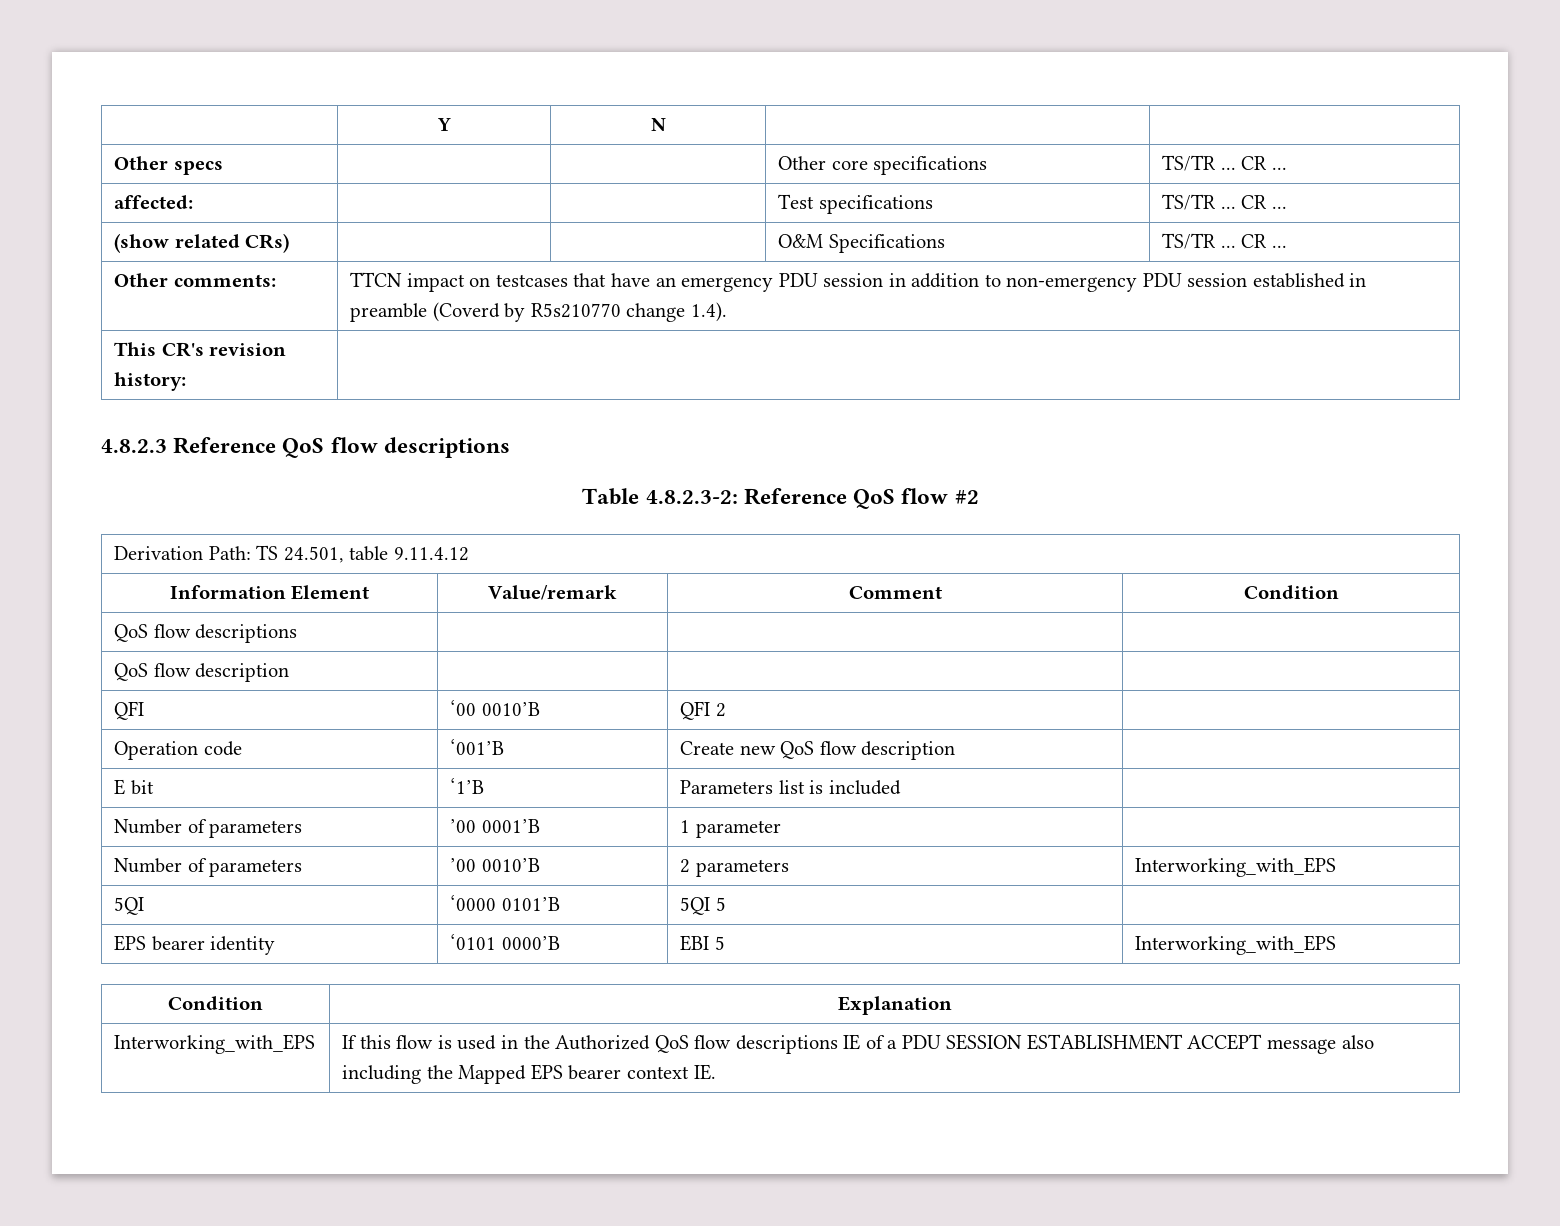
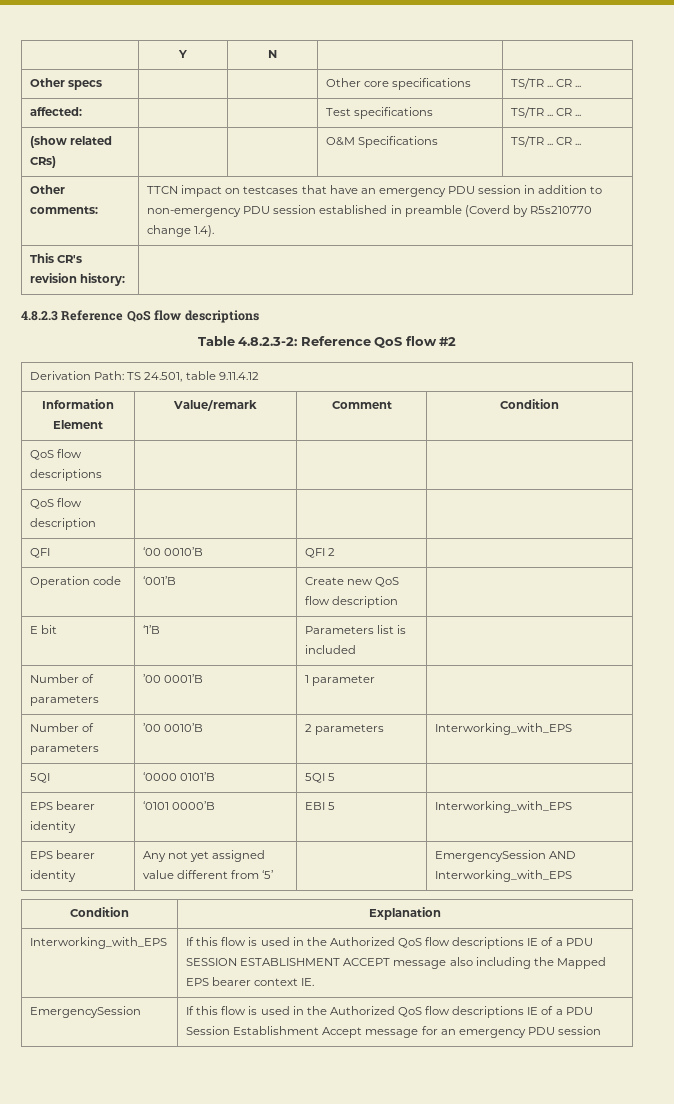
(1337, 945) none -> [30,850,96,859] [30,870,77,882] [143,850,266,862] [143,870,274,879] [435,850,577,862] [435,870,573,882] // EPS bearer identity | Any not yet assigned value different from ‘5’ | | EmergencySession AND Interworking_with_EPS
(716, 1072) none -> [30,1006,142,1018] [186,1006,593,1018] [186,1026,602,1038] // EmergencySession | If this flow is used in the Authorized QoS flow descriptions IE of a PDU Session Establishment Accept message for an emergency PDU session

